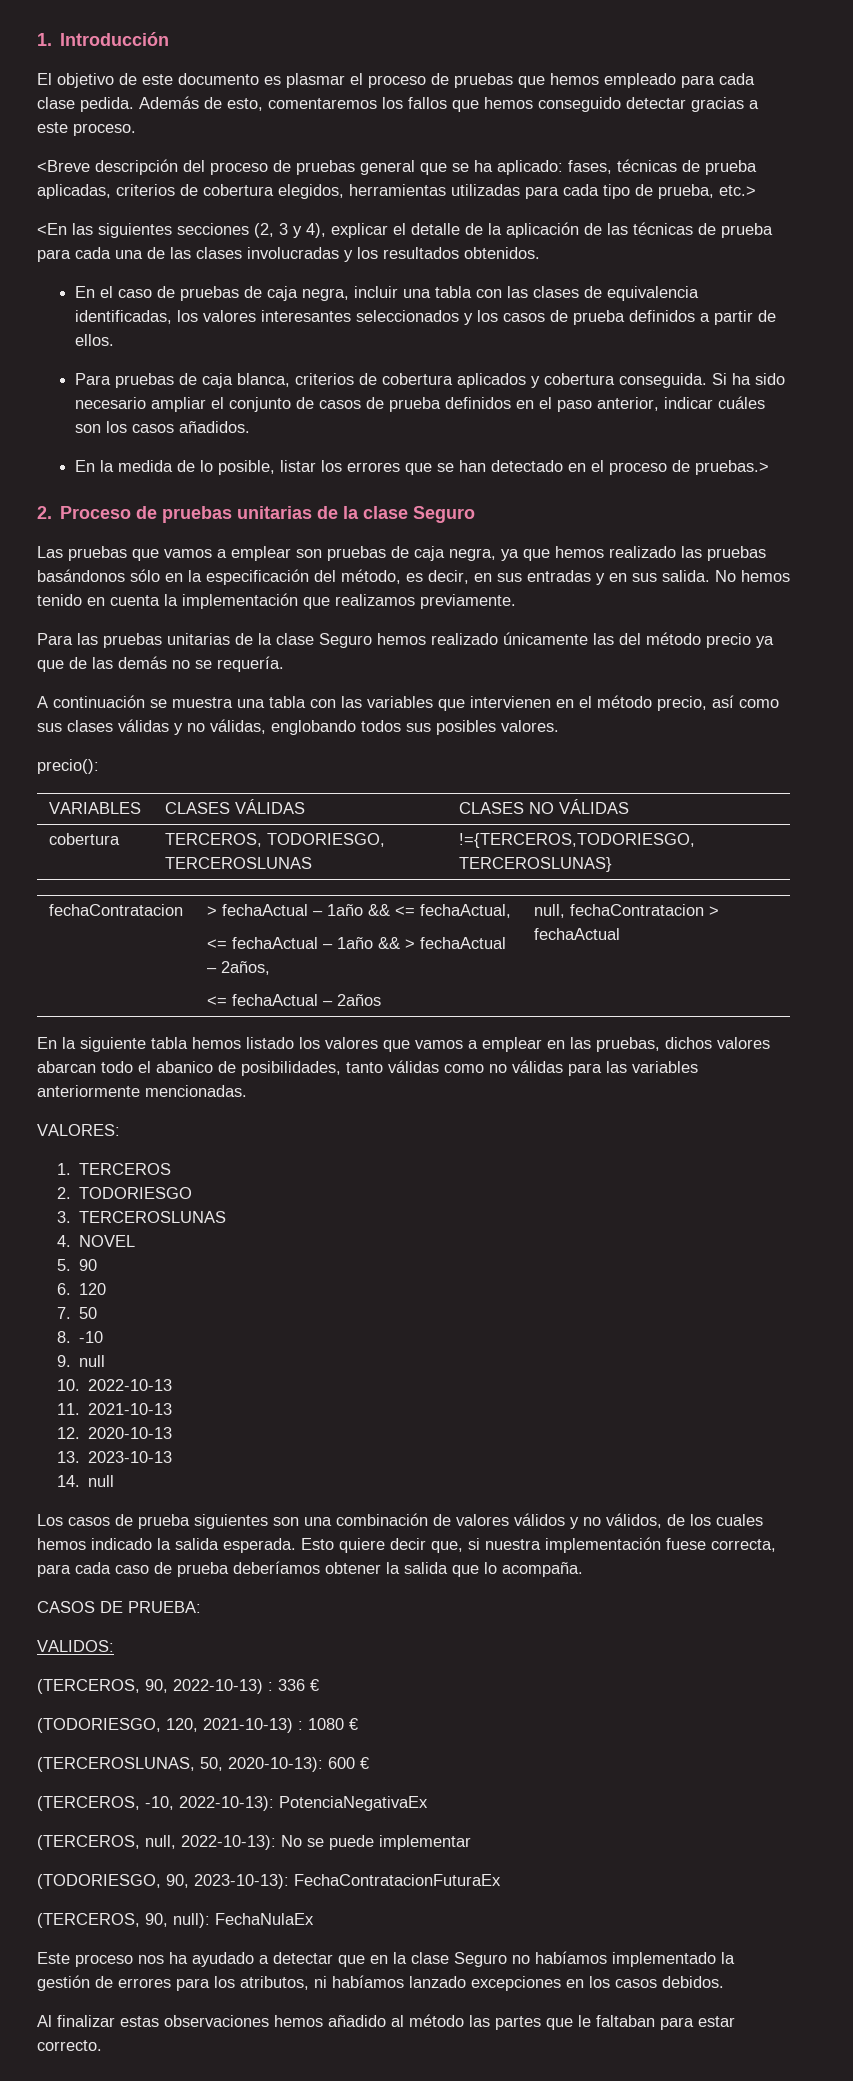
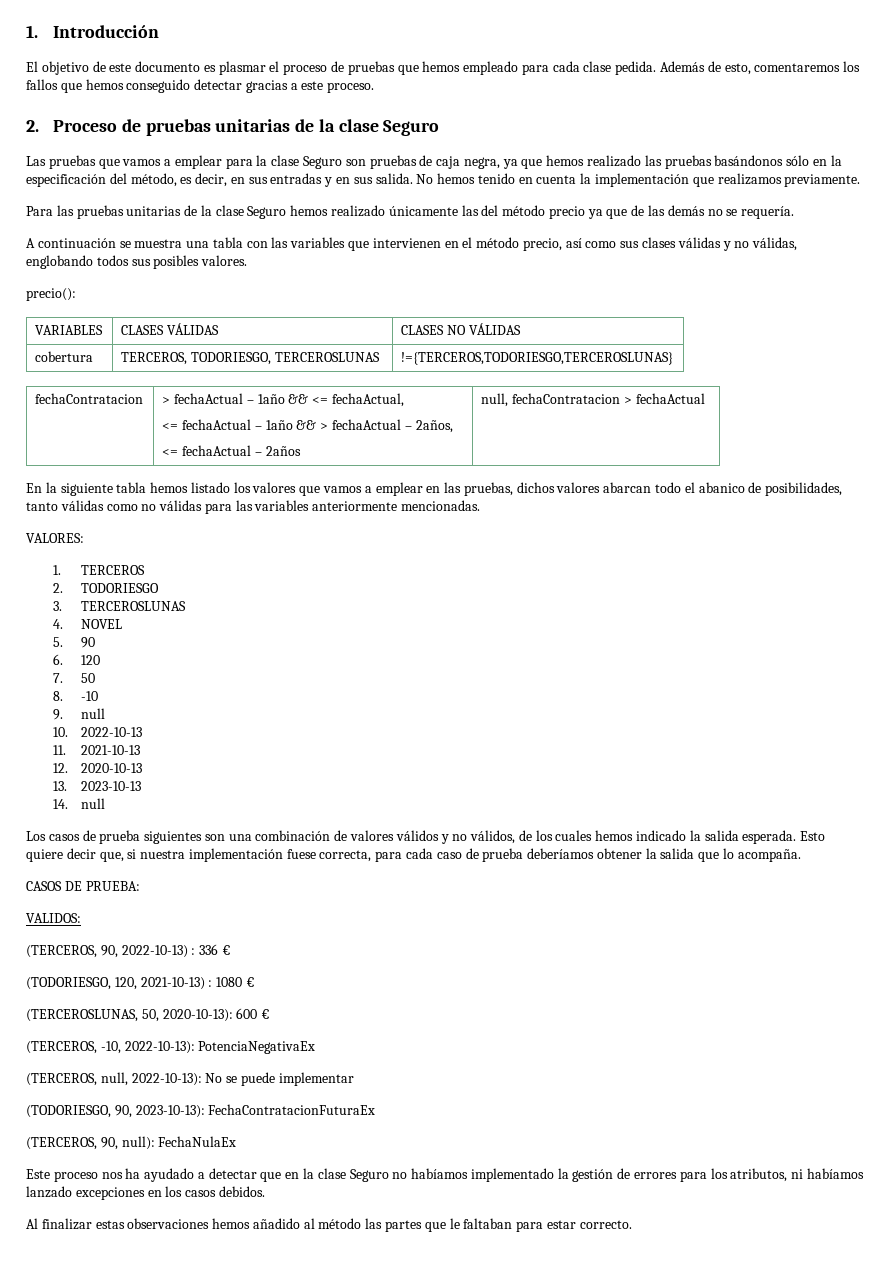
[37,159,757,175] [37,184,756,199] [37,222,773,238] [37,247,540,262] [74,286,699,301] [74,310,776,325] [74,334,114,346] [74,373,785,388] [74,396,765,412] [74,421,250,433] [74,460,769,475] // <Breve descripción del proceso de pruebas general que se ha aplicado: fases, técnicas de prueba aplicadas, criterios de cobertura elegidos, herramientas utilizadas para cada tipo de prueba, etc.> // <En las siguientes secciones (2, 3 y 4), explicar el detalle de la aplicación de las técnicas de prueba para cada una de las clases involucradas y los resultados obtenidos. // En el caso de pruebas de caja negra, incluir una tabla con las clases de equivalencia identificadas, los valores interesantes seleccionados y los casos de prueba definidos a partir de ellos. // Para pruebas de caja blanca, criterios de cobertura aplicados y cobertura conseguida. Si ha sido necesario ampliar el conjunto de casos de prueba definidos en el paso anterior, indicar cuáles son los casos añadidos. // En la medida de lo posible, listar los errores que se han detectado en el proceso de pruebas.> -> (375, 87) none
(291, 553) none -> [225,155,343,169] para la clase Seguro

